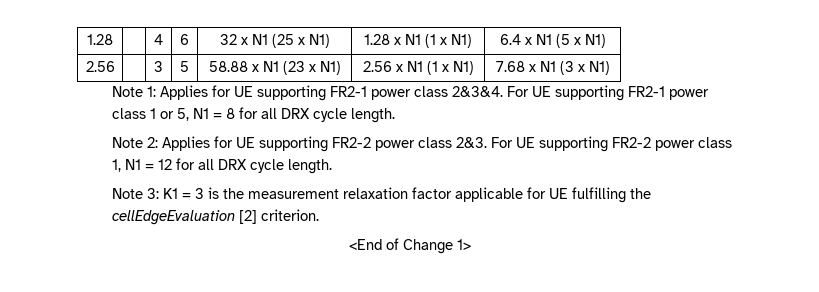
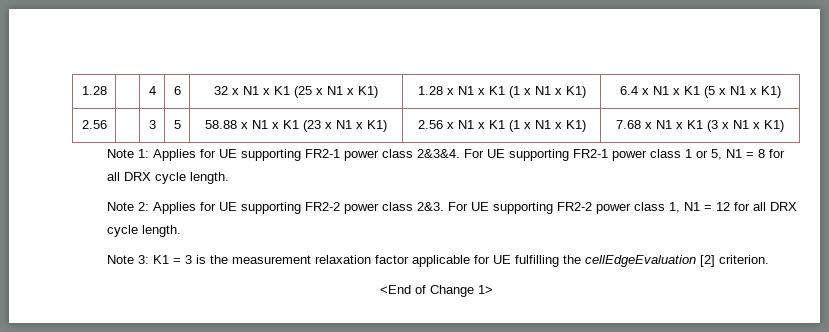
[271,34,330,48] [364,34,472,48] [499,34,606,48] (25 x N1) | 1.28 x N1 (1 x N1) | 6.4 x N1 (5 x N1) -> [263,86,378,98] [417,86,586,98] [619,86,781,98] x K1 (25 x N1 x K1) | 1.28 x N1 x K1 (1 x N1 x K1) | 6.4 x N1 x K1 (5 x N1 x K1)
[282,61,341,75] [362,61,474,75] [495,61,610,75] (23 x N1) | 2.56 x N1 (1 x N1) | 7.68 x N1 (3 x N1) -> [272,120,387,132] [417,120,586,132] [616,120,784,132] x K1 (23 x N1 x K1) | 2.56 x N1 x K1 (1 x N1 x K1) | 7.68 x N1 x K1 (3 x N1 x K1)

